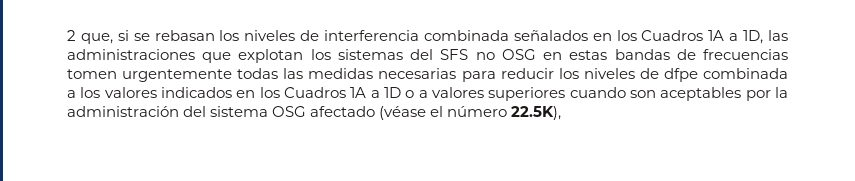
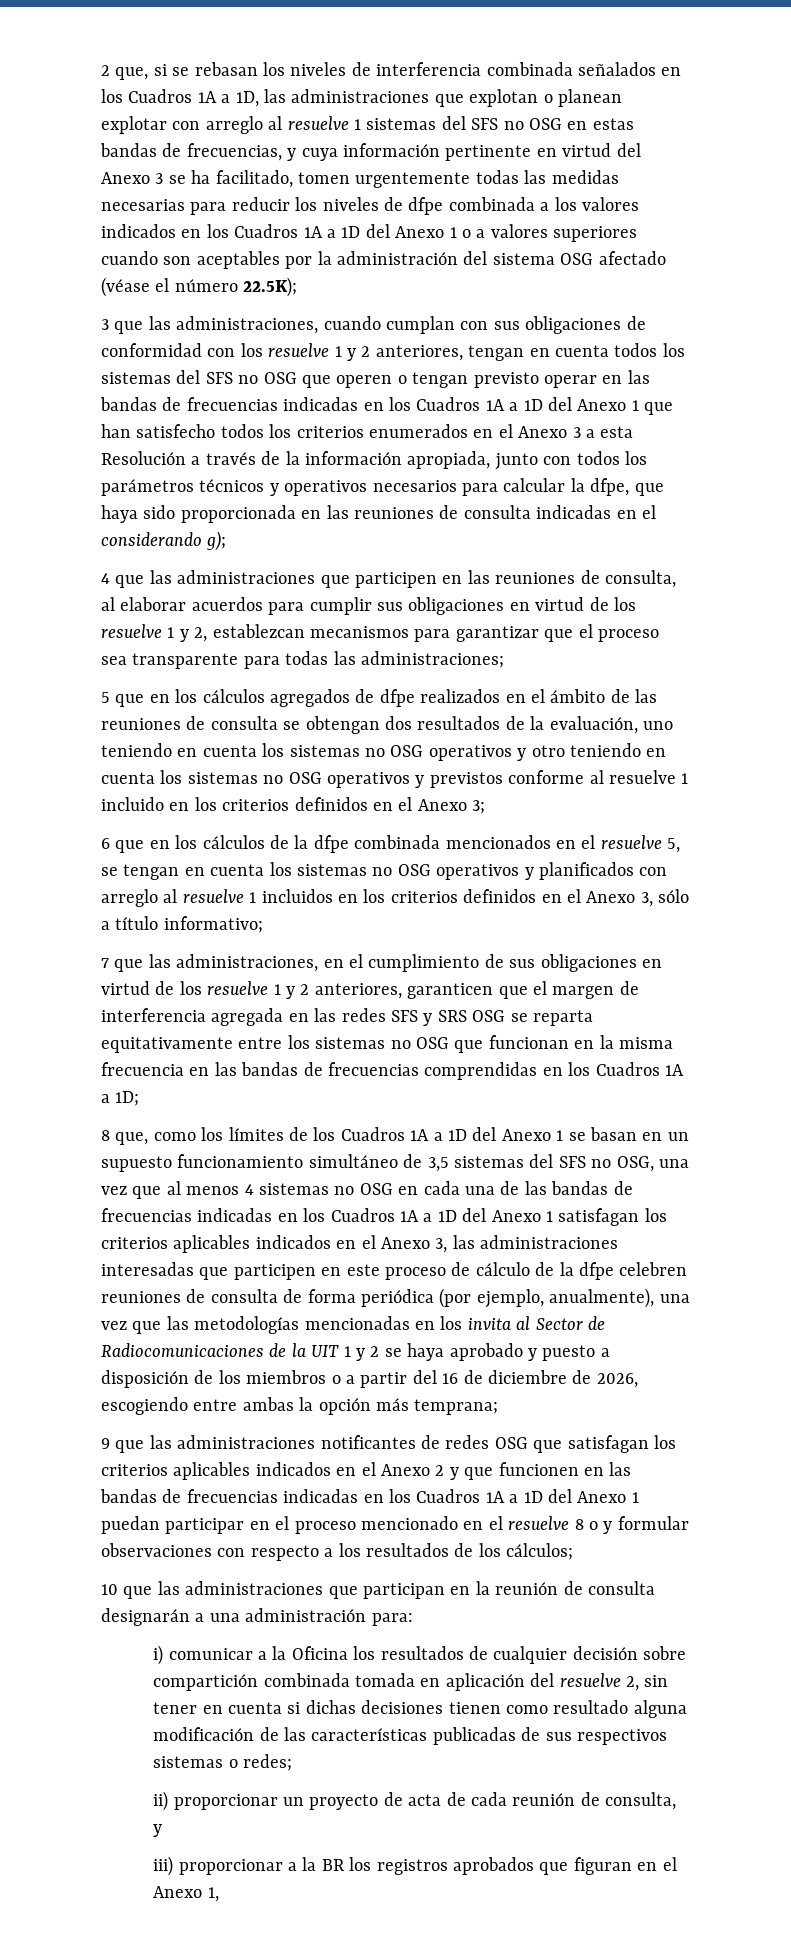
[310,49,331,60] los -> [543,89,622,107] [101,116,361,134] o planean explotar con arreglo al resuelve 1
[703,49,789,60] frecuencias -> [186,143,641,161] [101,170,293,188] frecuencias, y cuya información pertinente en virtud del Anexo 3 se ha facilitado,
(401, 92) none -> [365,224,457,238] del Anexo 1
[511,106,562,120] 22.5K), -> [243,277,298,297] [101,316,646,334] [101,343,685,361] [101,370,650,388] [100,397,674,415] [101,424,634,438] [101,451,647,470] [101,478,664,496] [101,505,656,523] [101,531,227,551] [101,570,676,588] [101,597,636,615] [101,624,659,642] [101,651,504,669] [101,689,658,707] [101,716,673,734] [101,743,667,761] [101,770,689,788] [101,797,486,814] [101,835,681,853] [101,862,668,880] [101,889,690,907] [101,916,263,933] [101,954,662,972] [101,981,639,999] [101,1008,593,1026] [101,1035,673,1053] [101,1062,684,1080] [101,1091,140,1106] [101,1127,689,1145] [101,1154,689,1172] [101,1181,633,1199] [101,1208,667,1226] [101,1235,619,1253] [101,1262,688,1280] [101,1288,690,1308] [101,1316,605,1334] [101,1343,610,1361] [101,1370,638,1388] [101,1397,499,1415] [101,1435,676,1453] [101,1462,632,1480] [100,1489,639,1503] [101,1516,689,1534] [101,1543,574,1561] [101,1581,655,1599] [101,1608,413,1626] [153,1645,687,1665] [153,1673,669,1691] [153,1700,687,1718] [153,1727,668,1745] [153,1754,293,1771] [153,1791,677,1811] [153,1824,163,1837] [153,1856,677,1876] [153,1886,219,1902] 22.5K); // 3 que las administraciones, cuando cumplan con sus obligaciones de conformidad con los resuelve 1 y 2 anteriores, tengan en cuenta todos los sistemas del SFS no OSG que operen o tengan previsto operar en las bandas de frecuencias indicadas en los Cuadros 1A a 1D del Anexo 1 que han satisfecho todos los criterios enumerados en el Anexo 3 a esta Resolución a través de la información apropiada, junto con todos los parámetros técnicos y operativos necesarios para calcular la dfpe, que haya sido proporcionada en las reuniones de consulta indicadas en el considerando g); // 4 que las administraciones que participen en las reuniones de consulta, al elaborar acuerdos para cumplir sus obligaciones en virtud de los resuelve 1 y 2, establezcan mecanismos para garantizar que el proceso sea transparente para todas las administraciones; // 5 que en los cálculos agregados de dfpe realizados en el ámbito de las reuniones de consulta se obtengan dos resultados de la evaluación, uno teniendo en cuenta los sistemas no OSG operativos y otro teniendo en cuenta los sistemas no OSG operativos y previstos conforme al resuelve 1 incluido en los criterios definidos en el Anexo 3; // 6 que en los cálculos de la dfpe combinada mencionados en el resuelve 5, se tengan en cuenta los sistemas no OSG operativos y planificados con arreglo al resuelve 1 incluidos en los criterios definidos en el Anexo 3, sólo a título informativo; // 7 que las administraciones, en el cumplimiento de sus obligaciones en virtud de los resuelve 1 y 2 anteriores, garanticen que el margen de interferencia agregada en las redes SFS y SRS OSG se reparta equitativamente entre los sistemas no OSG que funcionan en la misma frecuencia en las bandas de frecuencias comprendidas en los Cuadros 1A a 1D; // 8 que, como los límites de los Cuadros 1A a 1D del Anexo 1 se basan en un supuesto funcionamiento simultáneo de 3,5 sistemas del SFS no OSG, una vez que al menos 4 sistemas no OSG en cada una de las bandas de frecuencias indicadas en los Cuadros 1A a 1D del Anexo 1 satisfagan los criterios aplicables indicados en el Anexo 3, las administraciones interesadas que participen en este proceso de cálculo de la dfpe celebren reuniones de consulta de forma periódica (por ejemplo, anualmente), una vez que las metodologías mencionadas en los invita al Sector de Radiocomunicaciones de la UIT 1 y 2 se haya aprobado y puesto a disposición de los miembros o a partir del 16 de diciembre de 2026, escogiendo entre ambas la opción más temprana; // 9 que las administraciones notificantes de redes OSG que satisfagan los criterios aplicables indicados en el Anexo 2 y que funcionen en las bandas de frecuencias indicadas en los Cuadros 1A a 1D del Anexo 1 puedan participar en el proceso mencionado en el resuelve 8 o y formular observaciones con respecto a los resultados de los cálculos; // 10 que las administraciones que participan en la reunión de consulta designarán a una administración para: // i) comunicar a la Oficina los resultados de cualquier decisión sobre compartición combinada tomada en aplicación del resuelve 2, sin tener en cuenta si dichas decisiones tienen como resultado alguna modificación de las características publicadas de sus respectivos sistemas o redes; // ii) proporcionar un proyecto de acta de cada reunión de consulta, y // iii) proporcionar a la BR los registros aprobados que figuran en el Anexo 1,

